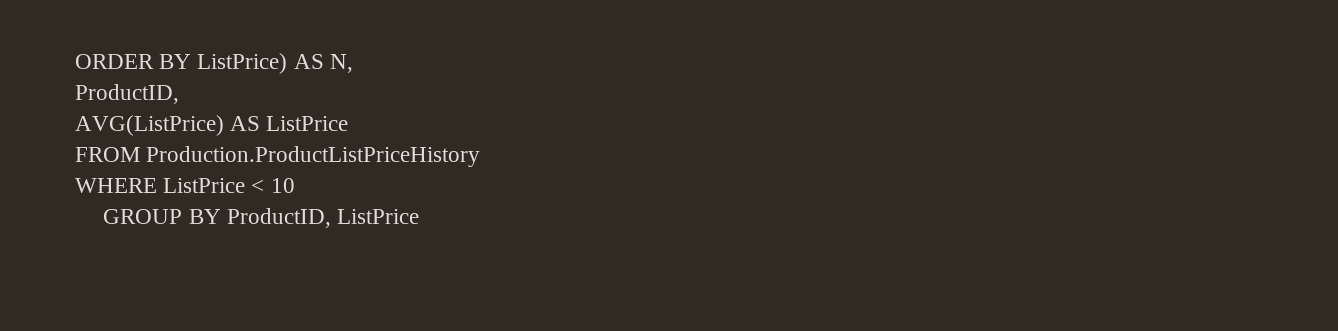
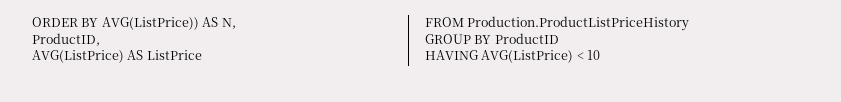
[197,53,288,74] ListPrice) -> [101,17,199,30] AVG(ListPrice))
[75,178,295,193] [103,208,419,228] WHERE ListPrice < 10 // GROUP BY ProductID, ListPrice -> [425,33,559,44] [425,50,601,63] GROUP BY ProductID // HAVING AVG(ListPrice) < 10

